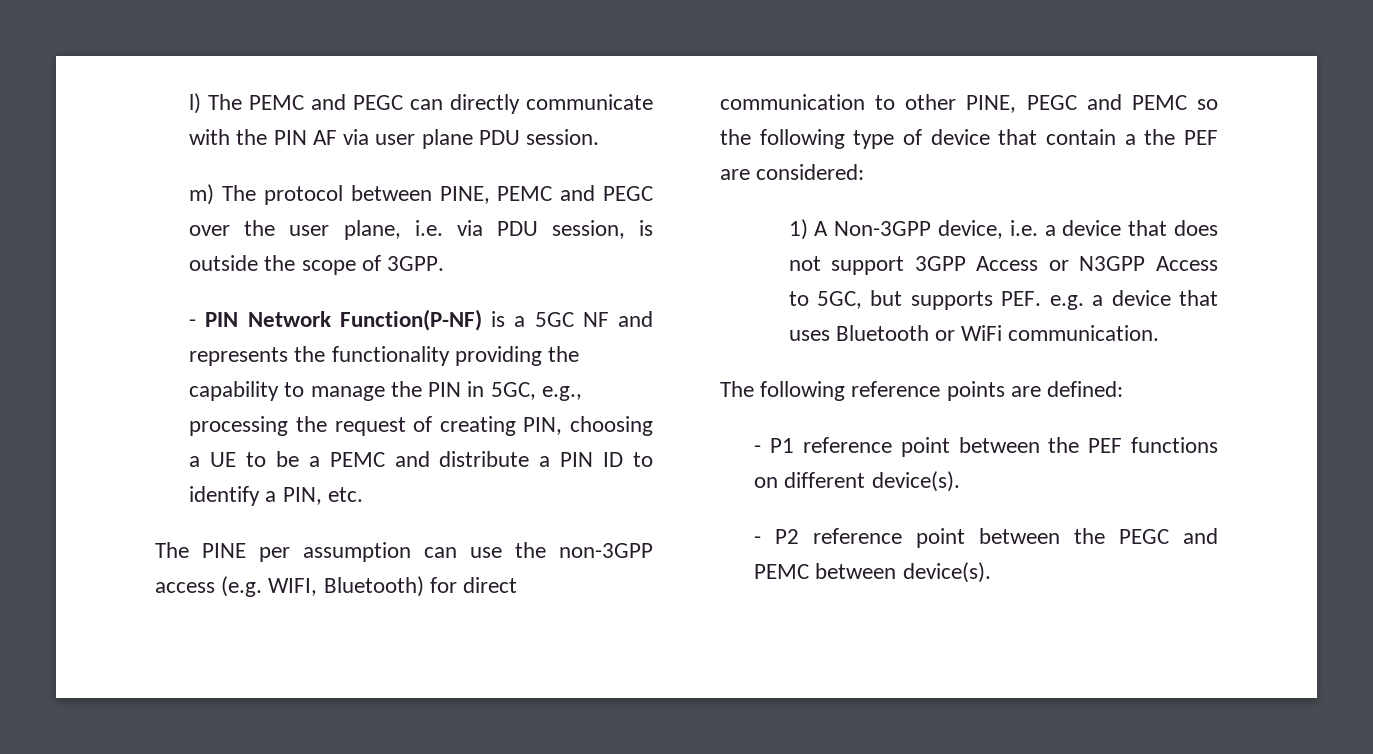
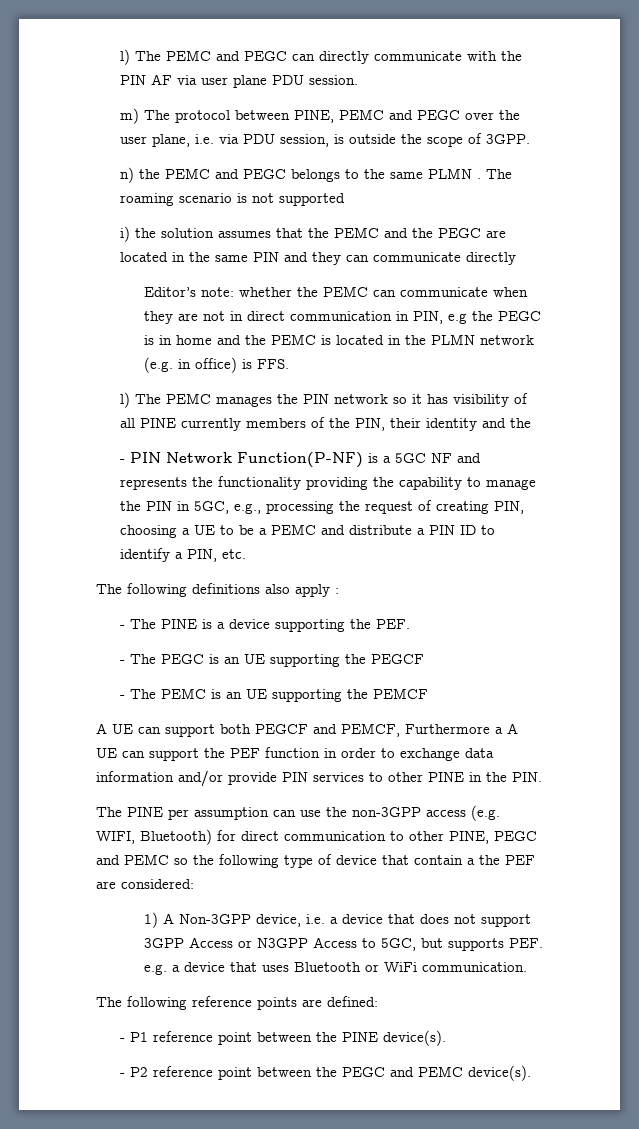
(445, 263) none -> [119,167,512,183] [119,193,345,206] [119,226,506,242] [119,252,516,265] [143,286,528,297] [143,311,541,324] [143,334,534,345] [143,357,289,373] [119,392,528,408] [119,417,531,431] // n) the PEMC and PEGC belongs to the same PLMN . The roaming scenario is not supported // i) the solution assumes that the PEMC and the PEGC are located in the same PIN and they can communicate directly // Editor’s note: whether the PEMC can communicate when they are not in direct communication in PIN, e.g the PEGC is in home and the PEMC is located in the PLMN network (e.g. in office) is FFS. // l) The PEMC manages the PIN network so it has visibility of all PINE currently members of the PIN, their identity and the
(363, 494) none -> [96,583,339,597] [119,619,410,632] [119,654,424,667] [119,688,428,702] [96,723,518,737] [96,747,494,761] [96,770,542,787] // The following definitions also apply : // - The PINE is a device supporting the PEF. // - The PEGC is an UE supporting the PEGCF // - The PEMC is an UE supporting the PEMCF // A UE can support both PEGCF and PEMCF, Furthermore a A UE can support the PEF function in order to exchange data information and/or provide PIN services to other PINE in the PIN.
[1088,437,1218,453] [754,472,866,488] PEF functions on different -> [341,1032,378,1042] PINE
[815,563,897,579] between -> (463, 1071) none

